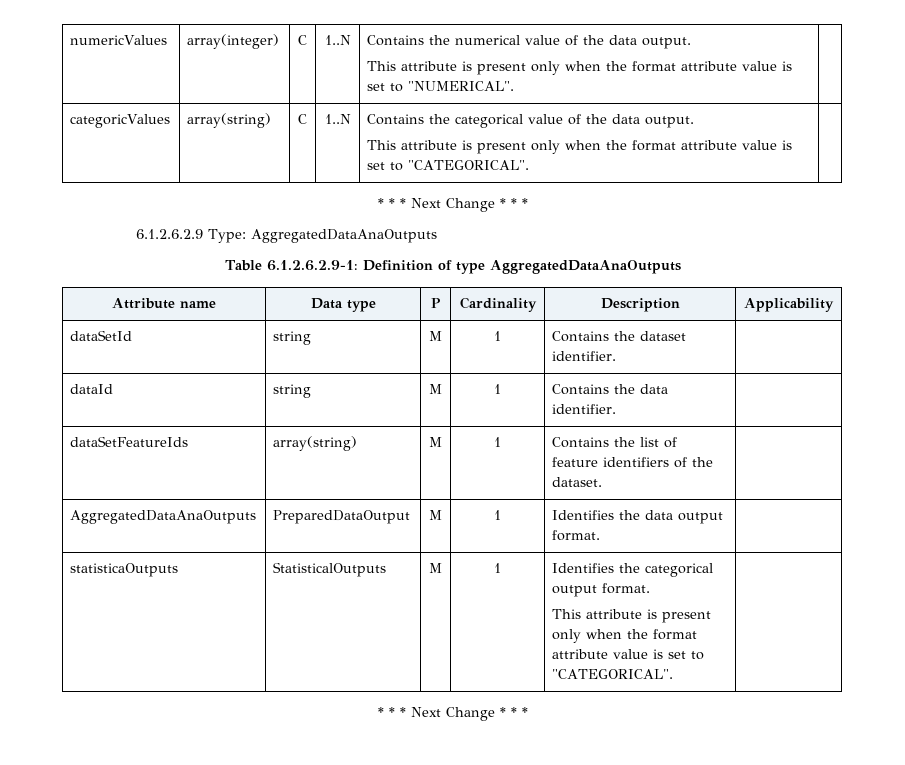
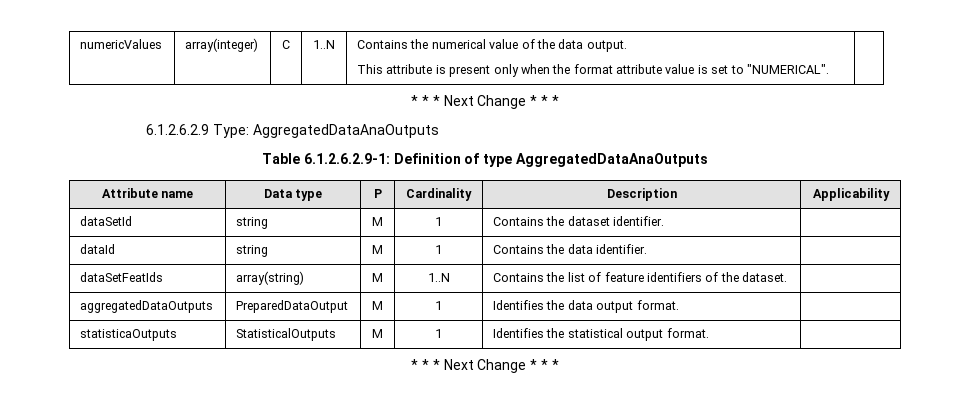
[70,114,171,128] [187,113,272,128] [298,114,307,124] [324,114,351,124] [367,114,695,128] [367,140,793,154] [367,160,530,171] // categoricValues | array(string) | C | 1..N | Contains the categorical value of the data output. // This attribute is present only when the format attribute value is set to "CATEGORICAL". | -> (829, 69) none
[70,436,189,447] dataSetFeatureIds -> [80,272,164,282] dataSetFeatIds
[494,437,501,447] 1 -> [427,273,450,282] 1..N
[70,510,257,524] AggregatedDataAnaOutputs -> [80,300,214,313] aggregatedDataOutputs
[645,563,714,577] [552,583,651,597] [552,609,712,623] [552,629,698,643] [552,649,705,660] [552,669,674,679] categorical output format. // This attribute is present only when the format attribute value is set to "CATEGORICAL". -> [567,328,709,341] statistical output format.

